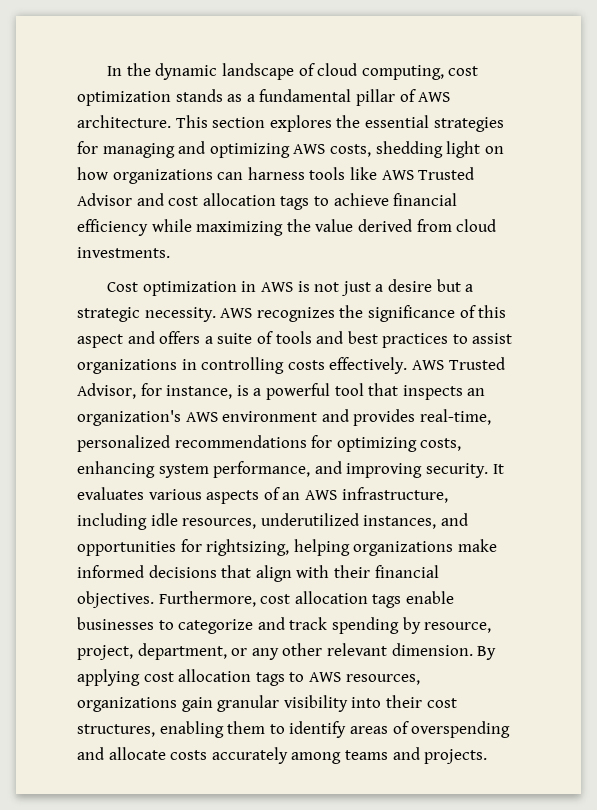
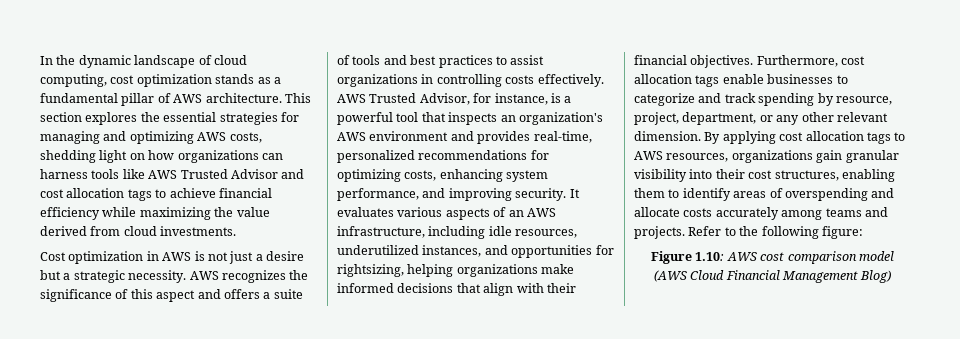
(488, 756) none -> [688,226,863,239] [651,251,894,264] [653,270,892,283] Refer to the following figure: // Figure 1.10: AWS cost comparison model (AWS Cloud Financial Management Blog)

